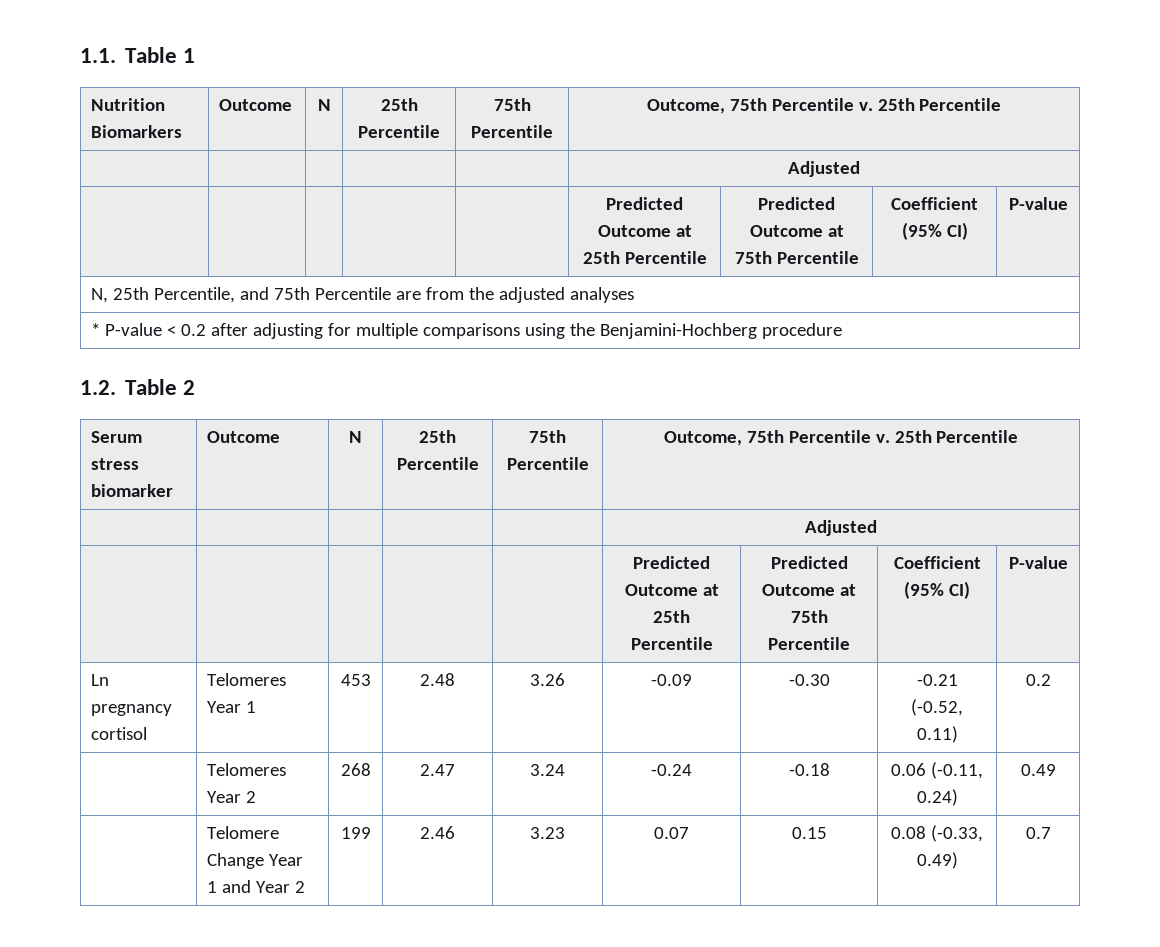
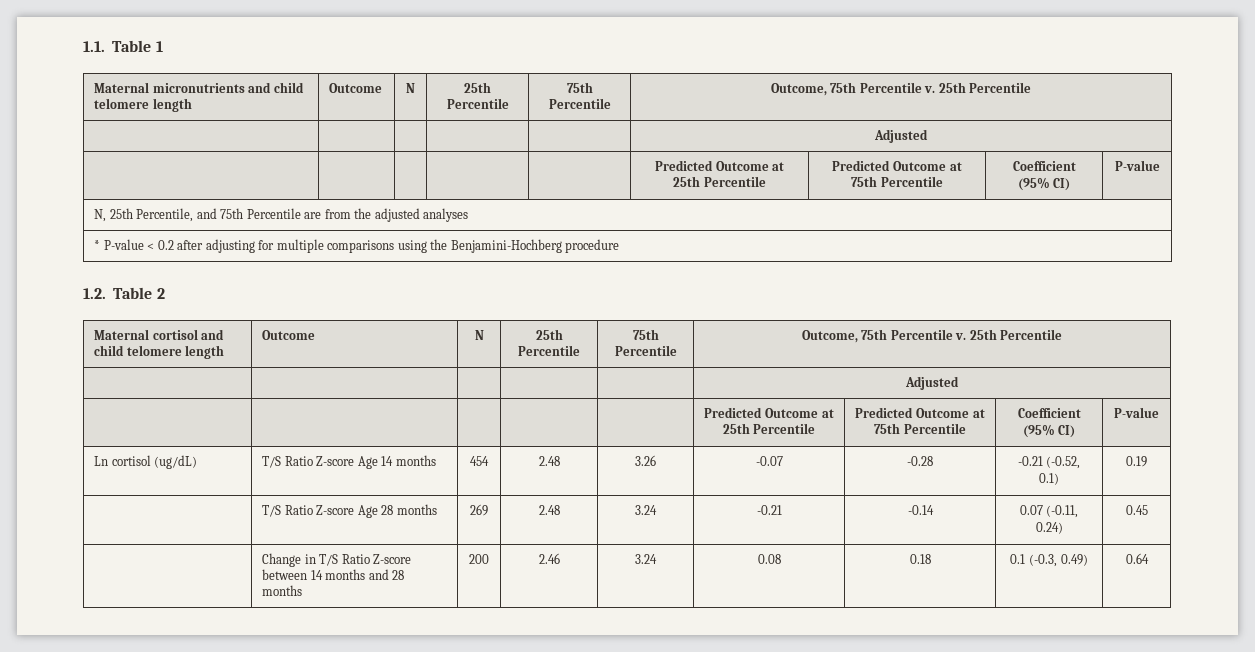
[91,98,166,111] [91,125,183,138] Nutrition Biomarkers -> [94,82,304,93] [94,98,192,112] Maternal micronutrients and child telomere length
[91,431,143,443] [91,458,140,470] [91,484,174,497] Serum stress biomarker -> [94,329,225,340] [94,345,225,359] Maternal cortisol and child telomere length
[91,704,173,716] [91,727,148,740] [207,673,287,686] [207,701,257,713] [340,674,371,686] pregnancy cortisol | Telomeres Year 1 | 453 -> [111,455,198,469] [262,455,436,469] [470,456,489,466] cortisol (ug/dL) | T/S Ratio Z-score Age 14 months | 454
[651,674,692,686] [788,674,830,686] -0.09 | -0.30 -> [755,456,783,466] [907,456,933,466] -0.07 | -0.28
[916,726,958,743] [1025,674,1051,686] [207,763,287,776] [207,791,257,803] [340,763,371,776] [420,764,455,776] [530,764,565,776] [651,764,692,776] [788,763,830,776] [891,762,983,779] [916,789,958,806] [1020,764,1056,776] [207,826,280,839] [207,853,304,869] [207,880,306,893] [340,827,371,839] [420,826,455,839] [530,827,565,839] [654,827,689,839] [791,827,827,839] [891,825,983,842] 0.11) | 0.2 // | Telomeres Year 2 | 268 | 2.47 | 3.24 | -0.24 | -0.18 | 0.06 (-0.11, 0.24) | 0.49 // | Telomere Change Year 1 and Year 2 | 199 | 2.46 | 3.23 | 0.07 | 0.15 | 0.08 (-0.33, -> [1039,473,1059,485] [1126,456,1147,467] [262,504,437,518] [470,504,488,516] [538,505,560,515] [635,505,657,515] [756,505,782,515] [907,505,934,515] [1019,505,1079,518] [1035,522,1063,534] [1125,505,1148,515] [262,553,412,567] [262,569,405,580] [262,585,303,596] [469,554,489,564] [538,553,560,564] [635,554,657,564] [757,554,781,564] [909,554,931,564] [1010,554,1057,567] 0.1) | 0.19 // | T/S Ratio Z-score Age 28 months | 269 | 2.48 | 3.24 | -0.21 | -0.14 | 0.07 (-0.11, 0.24) | 0.45 // | Change in T/S Ratio Z-score between 14 months and 28 months | 200 | 2.46 | 3.24 | 0.08 | 0.18 | 0.1 (-0.3,
[1025,827,1051,839] 0.7 -> [1125,553,1149,564] 0.64

